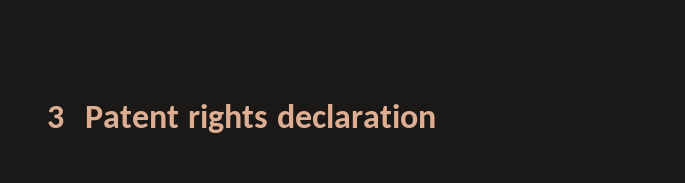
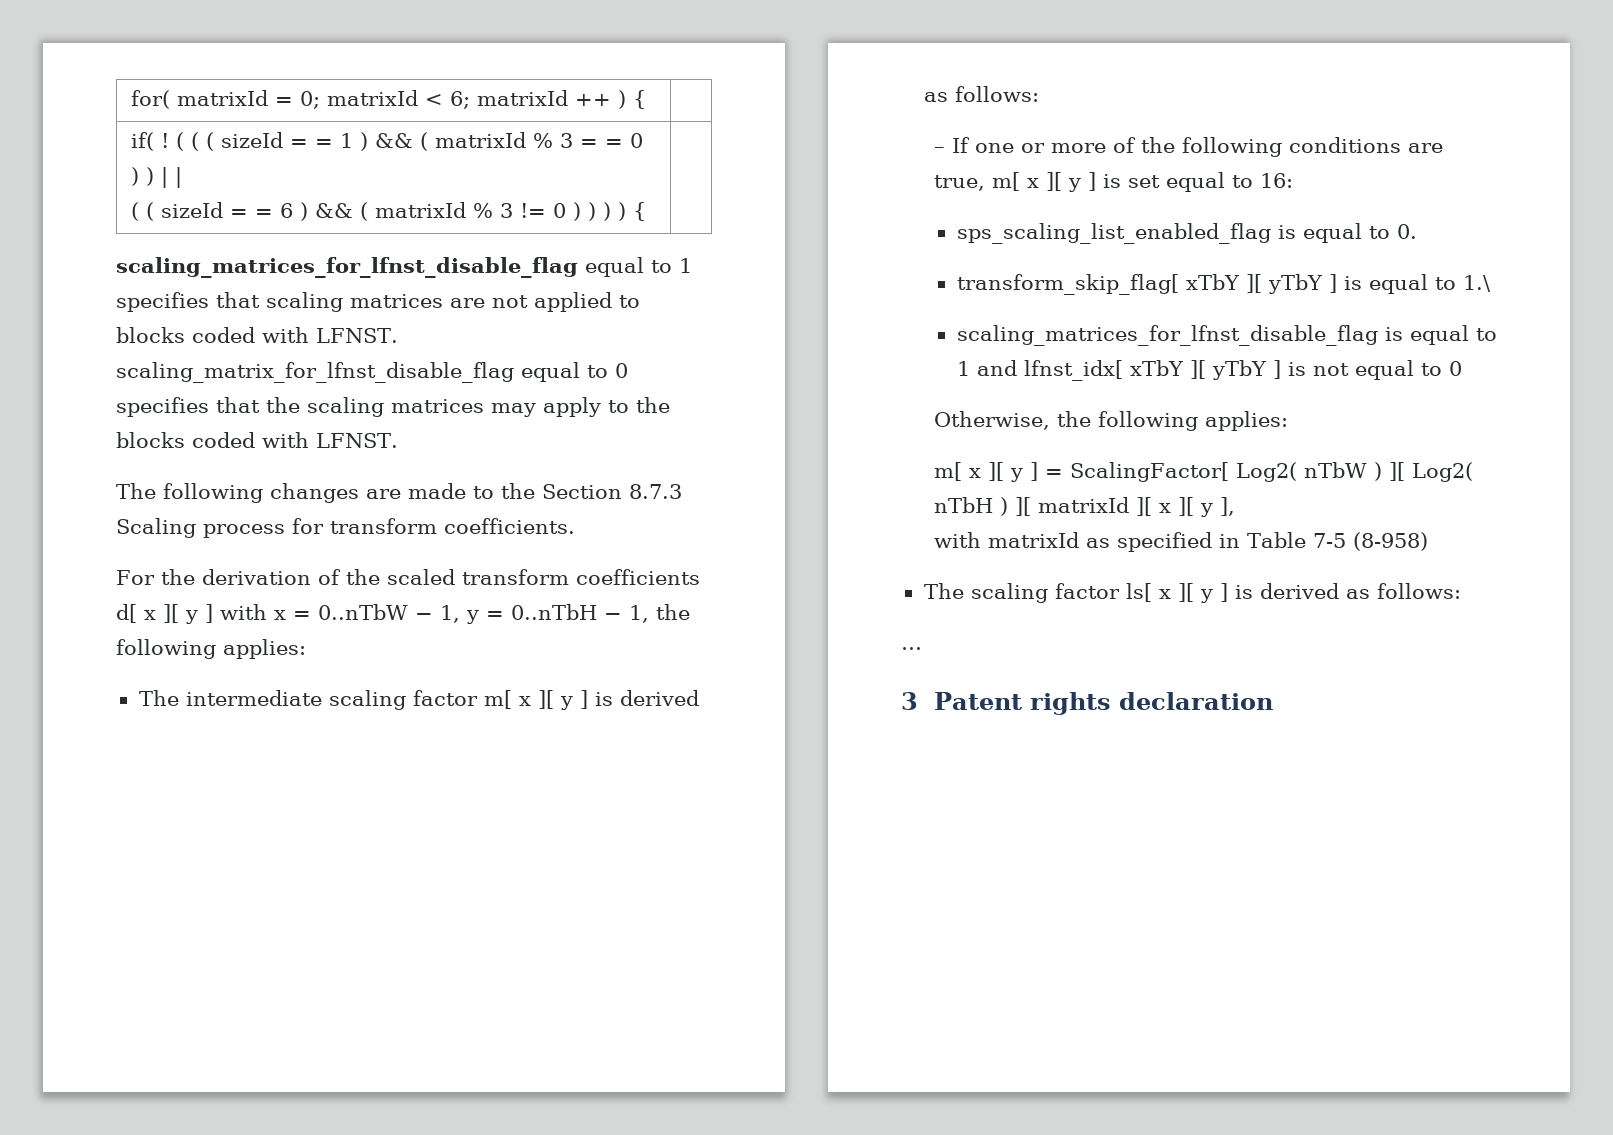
(47, 117) none -> [130,90,646,109] [130,132,643,151] [130,167,182,188] [130,202,646,221] [116,257,692,278] [116,292,640,312] [116,327,398,343] [116,362,628,383] [116,397,670,417] [116,432,398,448] [116,483,682,503] [116,518,575,538] [116,569,700,585] [116,604,690,624] [116,639,306,659] [138,690,699,710] [923,86,1039,102] [934,137,1444,157] [934,172,1294,192] [956,223,1417,244] [956,274,1491,295] [956,325,1497,346] [956,360,1462,381] [934,411,1289,431] [934,462,1474,482] [934,497,1236,517] [934,532,1429,552] [923,583,1461,603] [901,647,922,650] for( matrixId = 0; matrixId < 6; matrixId ++ ) { | // if( ! ( ( ( sizeId = = 1 ) && ( matrixId % 3 = = 0 ) ) | | // ( ( sizeId = = 6 ) && ( matrixId % 3 != 0 ) ) ) ) { | // scaling_matrices_for_lfnst_disable_flag equal to 1 specifies that scaling matrices are not applied to blocks coded with LFNST. scaling_matrix_for_lfnst_disable_flag equal to 0 specifies that the scaling matrices may apply to the blocks coded with LFNST. // The following changes are made to the Section 8.7.3 Scaling process for transform coefficients. // For the derivation of the scaled transform coefficients d[ x ][ y ] with x = 0..nTbW − 1, y = 0..nTbH − 1, the following applies: // The intermediate scaling factor m[ x ][ y ] is derived as follows: // – If one or more of the following conditions are true, m[ x ][ y ] is set equal to 16: // sps_scaling_list_enabled_flag is equal to 0. // transform_skip_flag[ xTbY ][ yTbY ] is equal to 1.\ // scaling_matrices_for_lfnst_disable_flag is equal to 1 and lfnst_idx[ xTbY ][ yTbY ] is not equal to 0 // Otherwise, the following applies: // m[ x ][ y ] = ScalingFactor[ Log2( nTbW ) ][ Log2( nTbH ) ][ matrixId ][ x ][ y ], // with matrixId as specified in Table 7-5 (8-958) // The scaling factor ls[ x ][ y ] is derived as follows: // … //

